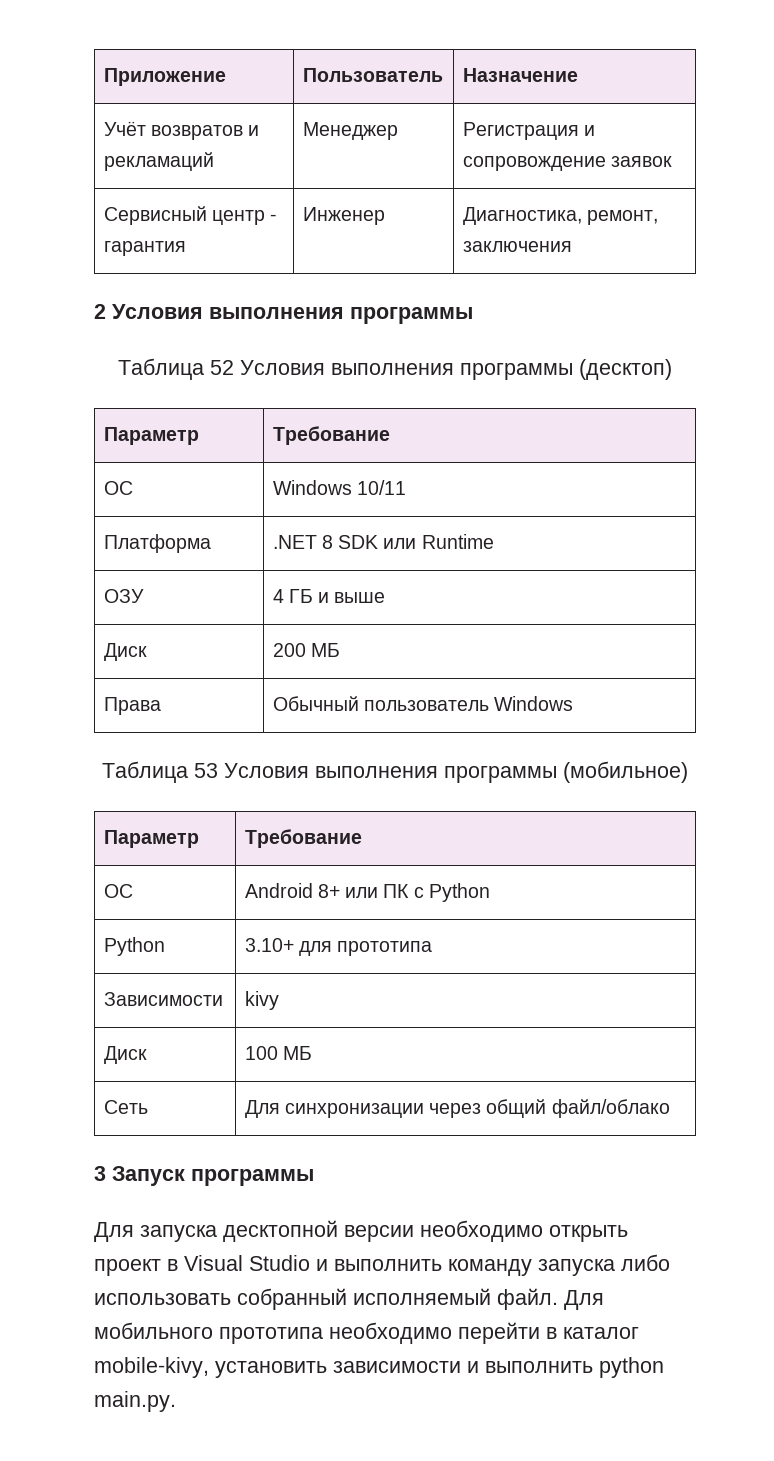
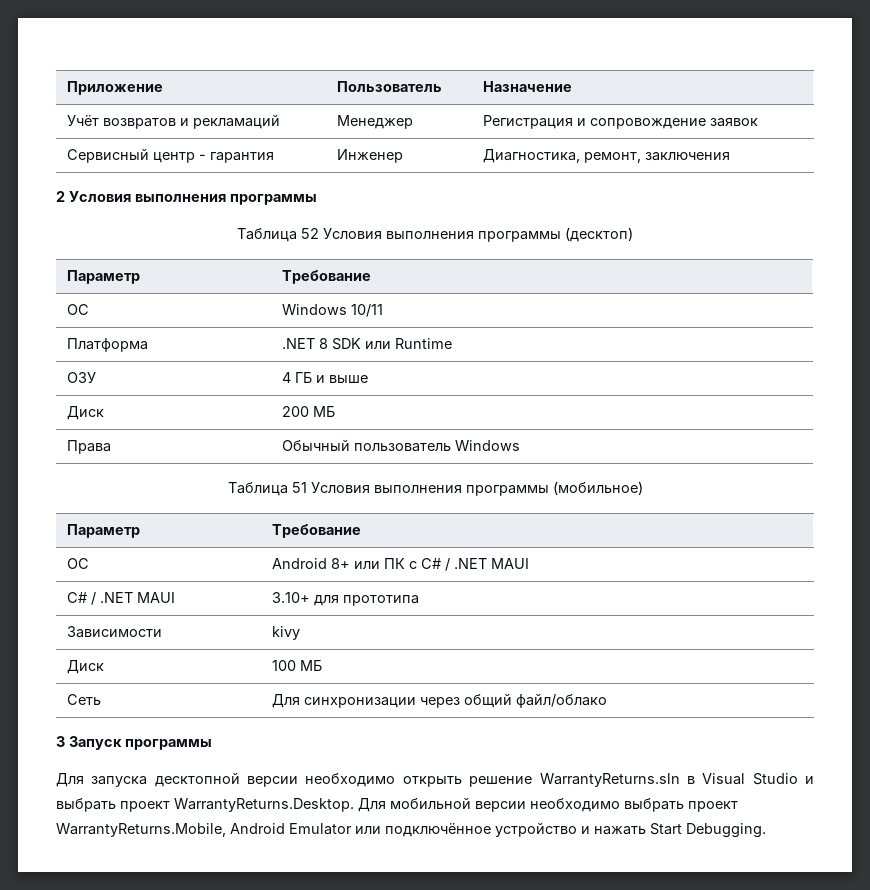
[194,763,218,778] 53 -> [291,482,307,493] 51
[429,883,491,902] [103,937,165,956] Python // Python -> [421,558,530,571] [67,592,176,605] C# / .NET MAUI // C# / .NET MAUI
[94,1259,161,1276] проект -> [469,773,680,787] решение WarrantyReturns.sln
[334,1254,670,1276] [94,1288,604,1310] [94,1322,639,1344] [94,1357,664,1378] [94,1391,176,1412] выполнить команду запуска либо использовать собранный исполняемый файл. Для мобильного прототипа необходимо перейти в каталог mobile-kivy, установить зависимости и выполнить python main.py. -> [56,797,738,812] [56,822,766,838] выбрать проект WarrantyReturns.Desktop. Для мобильной версии необходимо выбрать проект WarrantyReturns.Mobile, Android Emulator или подключённое устройство и нажать Start Debugging.

